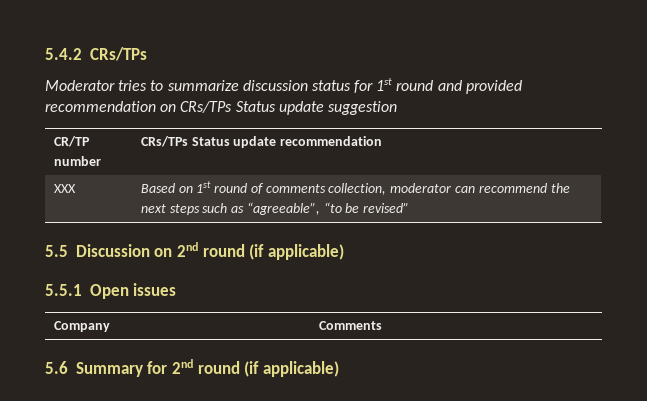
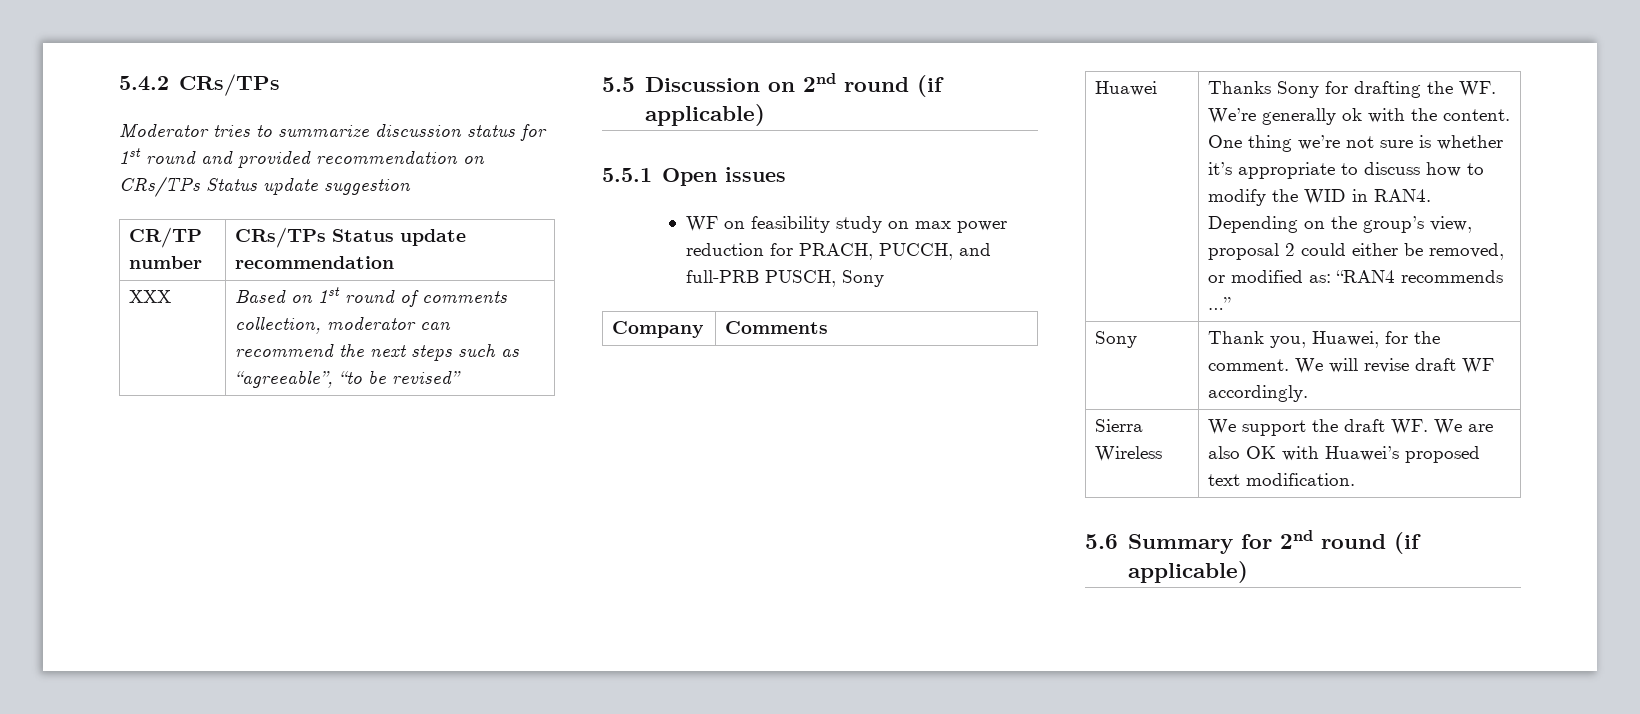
[53,321,110,332] [318,321,382,330] // Company | Comments -> [685,216,1007,233] [685,243,991,260] [685,270,884,287] [611,321,704,338] [724,321,828,334] [1094,81,1157,96] [1207,81,1496,98] [1207,108,1510,125] [1207,135,1503,152] [1207,162,1484,179] [1207,189,1431,206] [1207,216,1472,233] [1207,243,1504,260] [1207,270,1503,283] [1207,297,1231,310] [1094,331,1137,348] [1207,331,1440,348] [1207,358,1494,374] [1207,385,1308,402] [1094,419,1143,432] [1094,446,1162,462] [1207,419,1493,436] [1207,446,1480,463] [1207,473,1355,486] // WF on feasibility study on max power reduction for PRACH, PUCCH, and full-PRB PUSCH, Sony // Company | Comments // Huawei | Thanks Sony for drafting the WF. We’re generally ok with the content. One thing we’re not sure is whether it’s appropriate to discuss how to modify the WID in RAN4. Depending on the group’s view, proposal 2 could either be removed, or modified as: “RAN4 recommends …” // Sony | Thank you, Huawei, for the comment. We will revise draft WF accordingly. // Sierra Wireless | We support the draft WF. We are also OK with Huawei’s proposed text modification.

